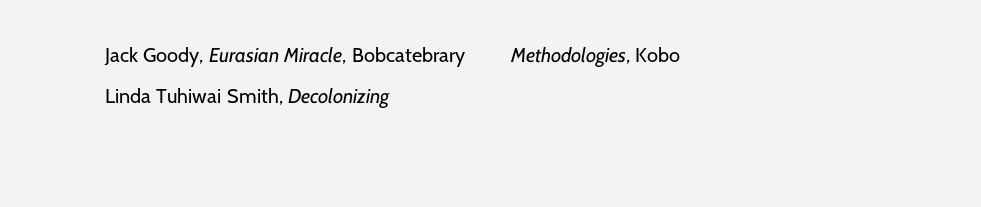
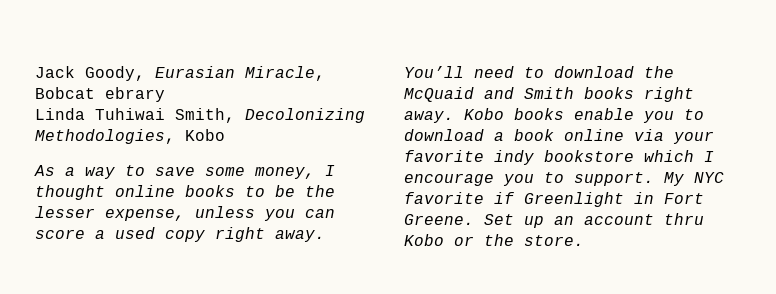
[351,47,465,67] Bobcatebrary -> [35,87,165,102] Bobcat ebrary
(681, 54) none -> [34,165,335,179] [35,185,335,200] [35,206,335,221] [35,227,325,242] [404,66,674,78] [404,87,694,102] [404,108,704,123] [404,129,714,144] [404,150,714,165] [404,172,724,186] [404,192,704,207] [404,213,704,228] [404,234,584,246] // As a way to save some money, I thought online books to be the lesser expense, unless you can score a used copy right away. You’ll need to download the McQuaid and Smith books right away. Kobo books enable you to download a book online via your favorite indy bookstore which I encourage you to support. My NYC favorite if Greenlight in Fort Greene. Set up an account thru Kobo or the store.

